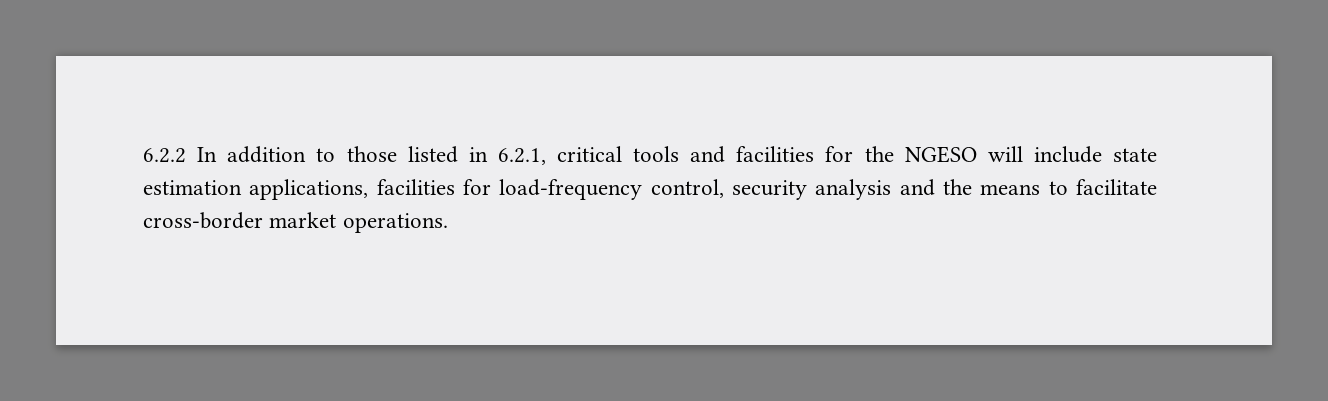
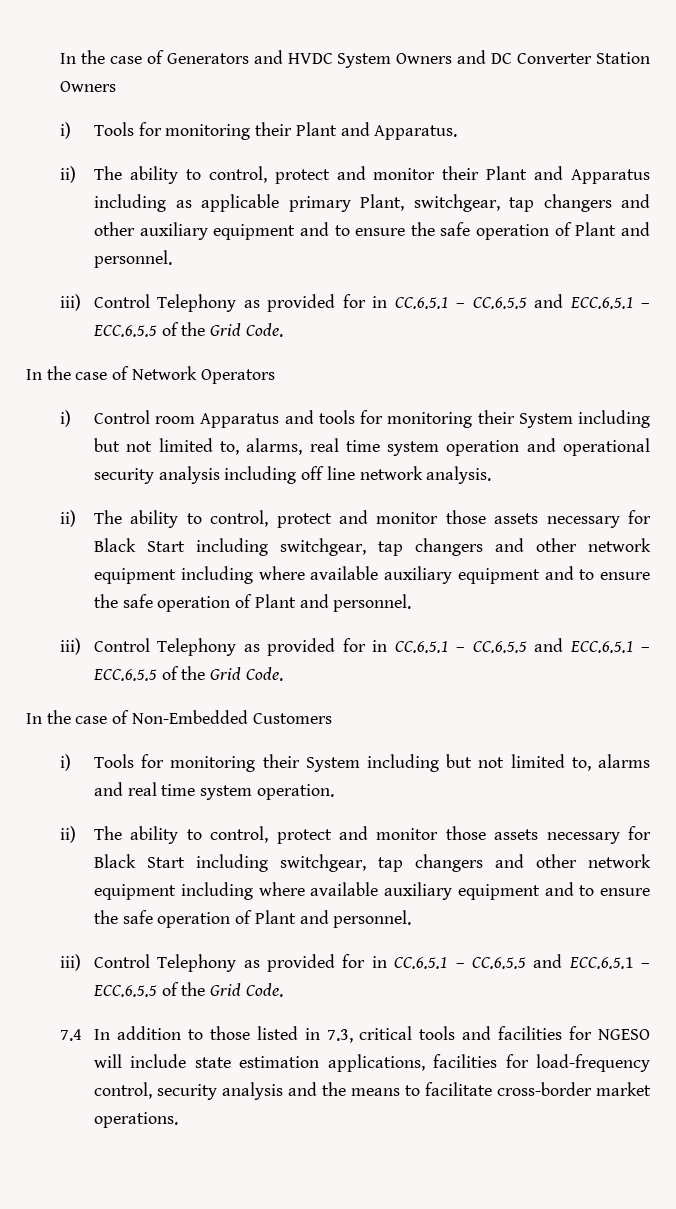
[143,148,187,163] 6.2.2 -> [60,50,651,68] [60,81,117,92] [60,122,458,140] [60,166,650,184] [94,194,651,212] [94,222,650,240] [94,250,173,268] [60,294,650,312] [93,322,283,337] [26,366,275,384] [60,410,650,428] [94,438,650,456] [94,466,492,484] [60,510,651,528] [94,538,652,556] [94,566,651,584] [94,594,412,612] [60,638,650,656] [93,666,283,681] [26,710,332,724] [60,754,650,772] [94,782,334,800] [60,826,651,844] [94,854,652,872] [94,882,651,900] [94,910,412,928] [60,954,651,972] [93,982,283,997] [60,1029,83,1041] In the case of Generators and HVDC System Owners and DC Converter Station Owners // i) Tools for monitoring their Plant and Apparatus. // ii) The ability to control, protect and monitor their Plant and Apparatus including as applicable primary Plant, switchgear, tap changers and other auxiliary equipment and to ensure the safe operation of Plant and personnel. // iii) Control Telephony as provided for in CC.6.5.1 – CC.6.5.5 and ECC.6.5.1 – ECC.6.5.5 of the Grid Code. // In the case of Network Operators // i) Control room Apparatus and tools for monitoring their System including but not limited to, alarms, real time system operation and operational security analysis including off line network analysis. // ii) The ability to control, protect and monitor those assets necessary for Black Start including switchgear, tap changers and other network equipment including where available auxiliary equipment and to ensure the safe operation of Plant and personnel. // iii) Control Telephony as provided for in CC.6.5.1 – CC.6.5.5 and ECC.6.5.1 – ECC.6.5.5 of the Grid Code. // In the case of Non-Embedded Customers // i) Tools for monitoring their System including but not limited to, alarms and real time system operation. // ii) The ability to control, protect and monitor those assets necessary for Black Start including switchgear, tap changers and other network equipment including where available auxiliary equipment and to ensure the safe operation of Plant and personnel. // iii) Control Telephony as provided for in CC.6.5.1 – CC.6.5.5 and ECC.6.5.1 – ECC.6.5.5 of the Grid Code. // 7.4
[497,148,546,165] 6.2.1, -> [326,1029,353,1043] 7.3,
[864,146,894,162] the -> (593, 1033) none

